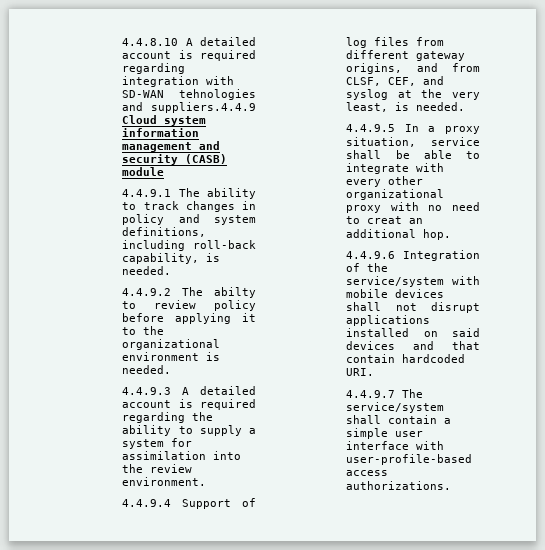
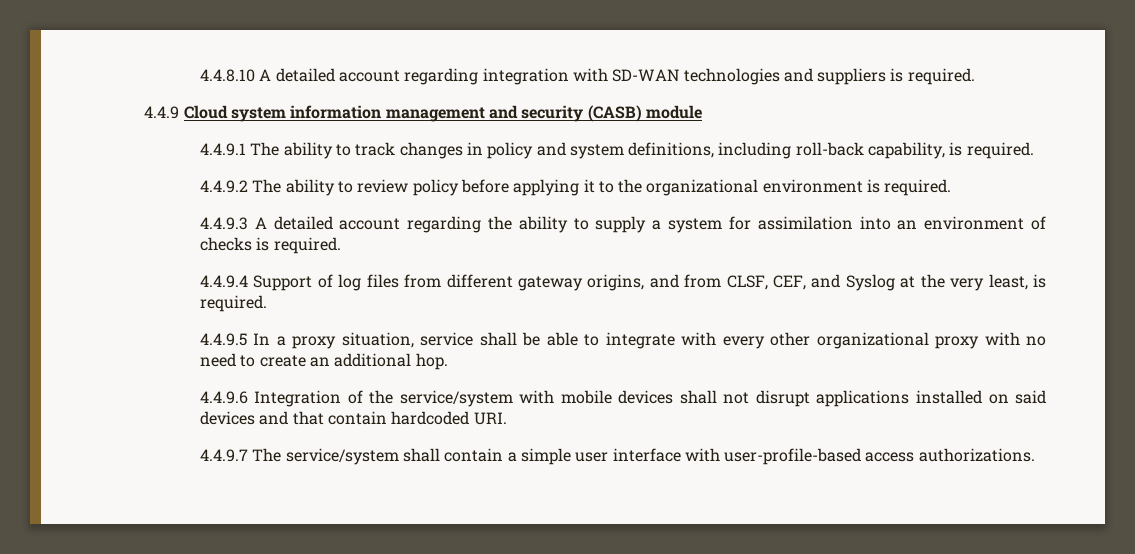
[178,50,256,61] is required -> (400, 76) none
[179,89,256,100] [122,102,256,113] tehnologies and suppliers.4.4.9 -> [683,68,975,85] [144,106,180,119] technologies and suppliers is required. // 4.4.9
[122,266,172,275] needed. -> [966,142,1034,159] required.
[213,287,256,298] abilty -> [285,179,335,196] ability
[122,365,172,374] needed. -> [884,179,952,196] required.
[178,399,256,410] is required -> (401, 224) none
[122,464,193,473] [122,477,207,486] the review environment. -> [897,216,1047,230] [199,237,341,254] an environment of checks is required.
[346,89,389,100] syslog -> [845,274,895,291] Syslog
[416,102,466,111] needed. -> [199,295,267,312] required.
[367,216,403,224] creat -> [259,355,306,367] create

